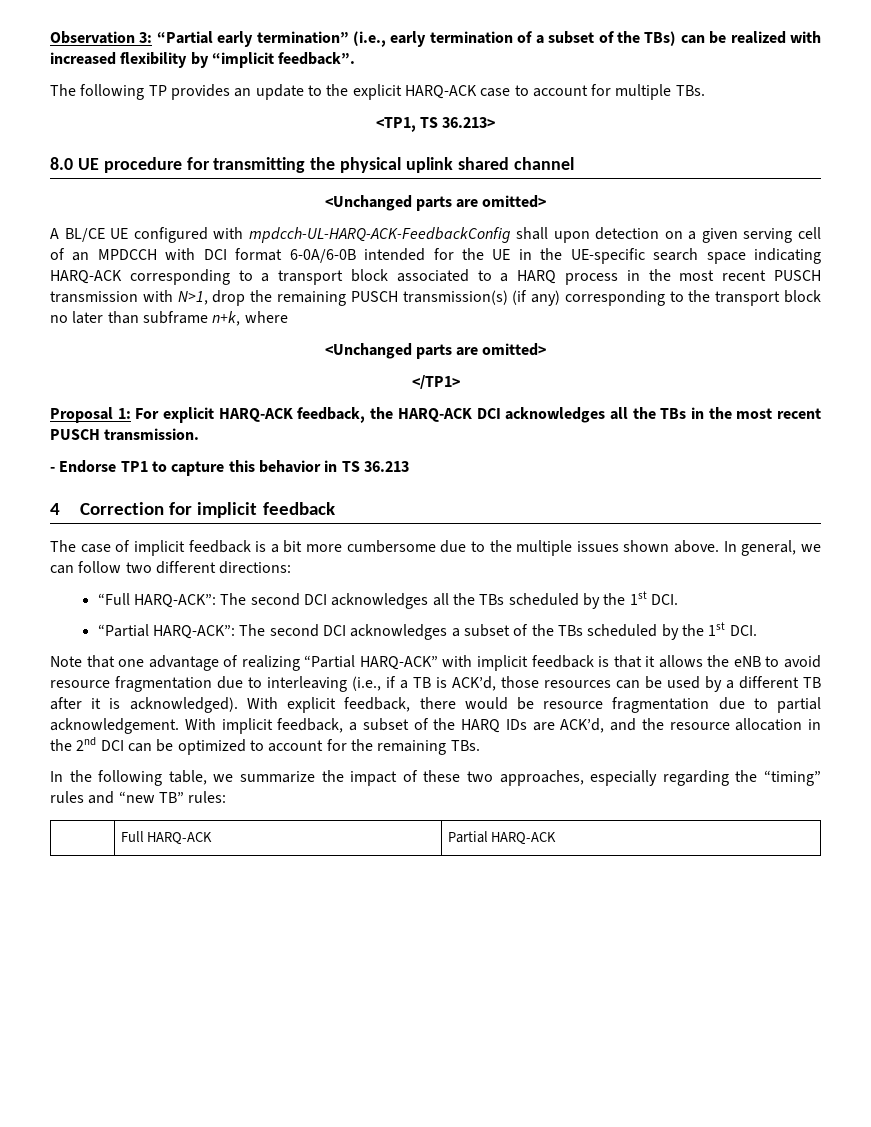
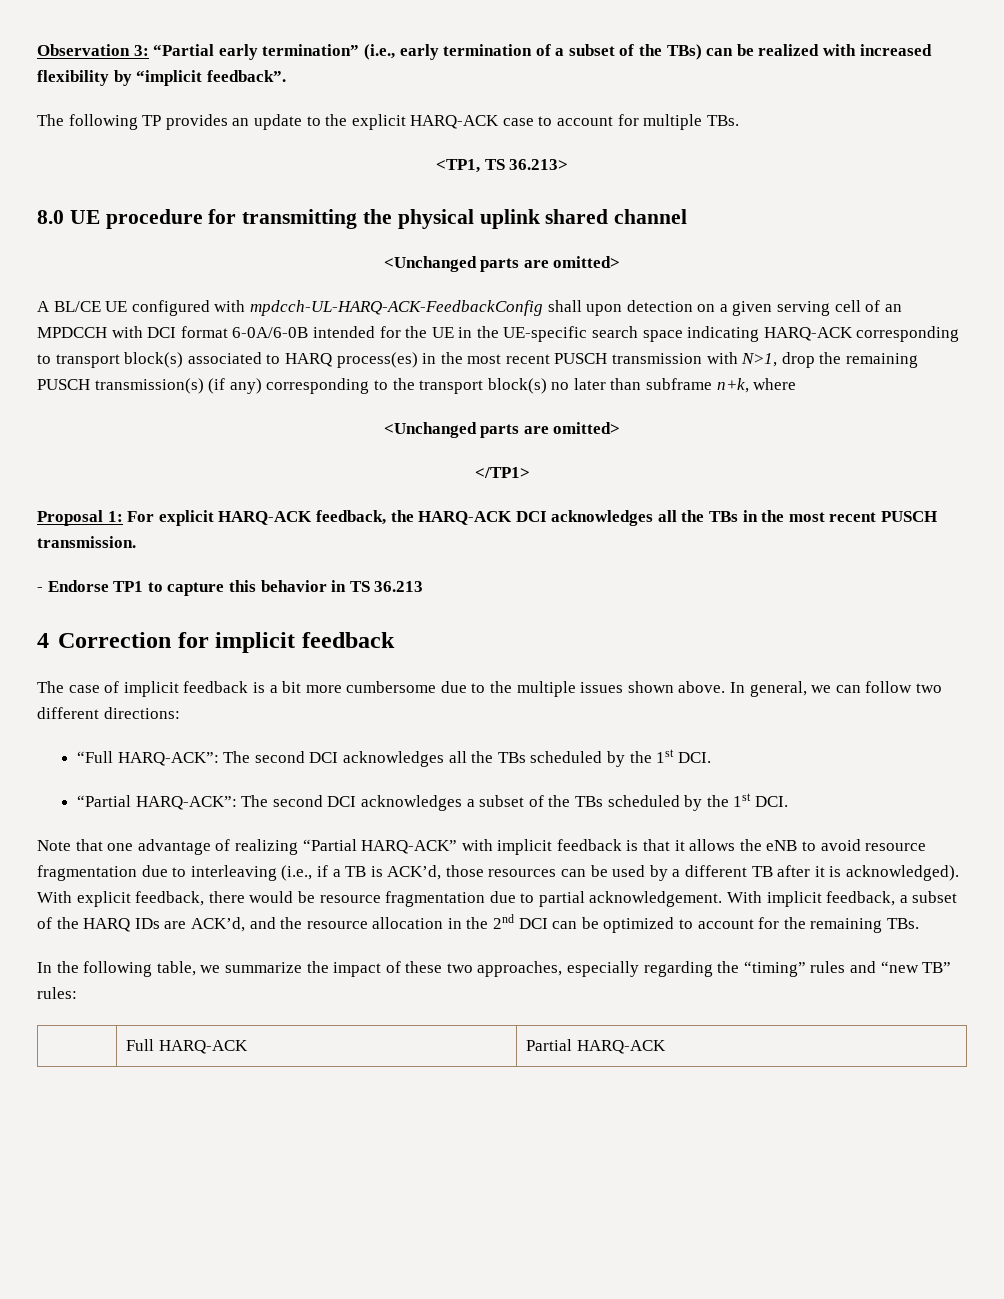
[261,269,619,285] a transport block associated to a HARQ process -> [55,352,418,368] transport block(s) associated to HARQ process(es)
[784,290,822,303] block -> [487,378,547,394] block(s)

